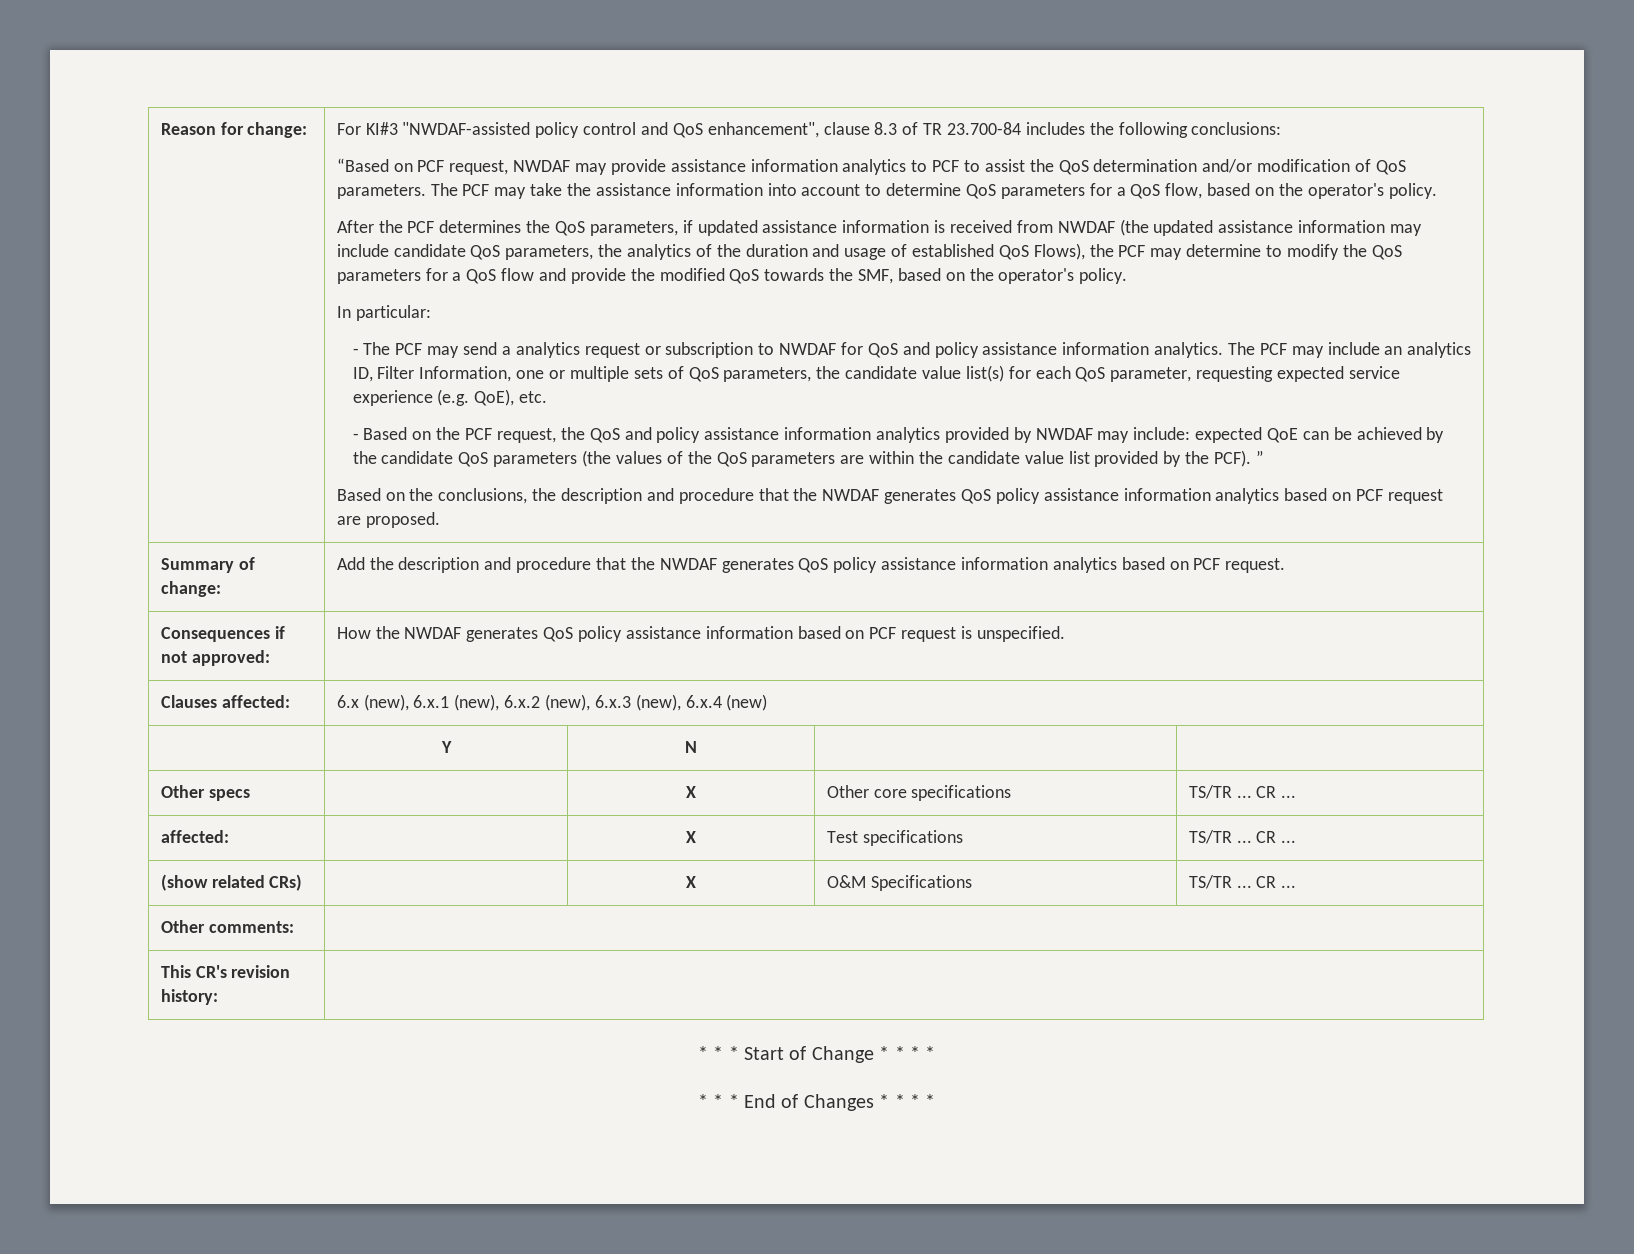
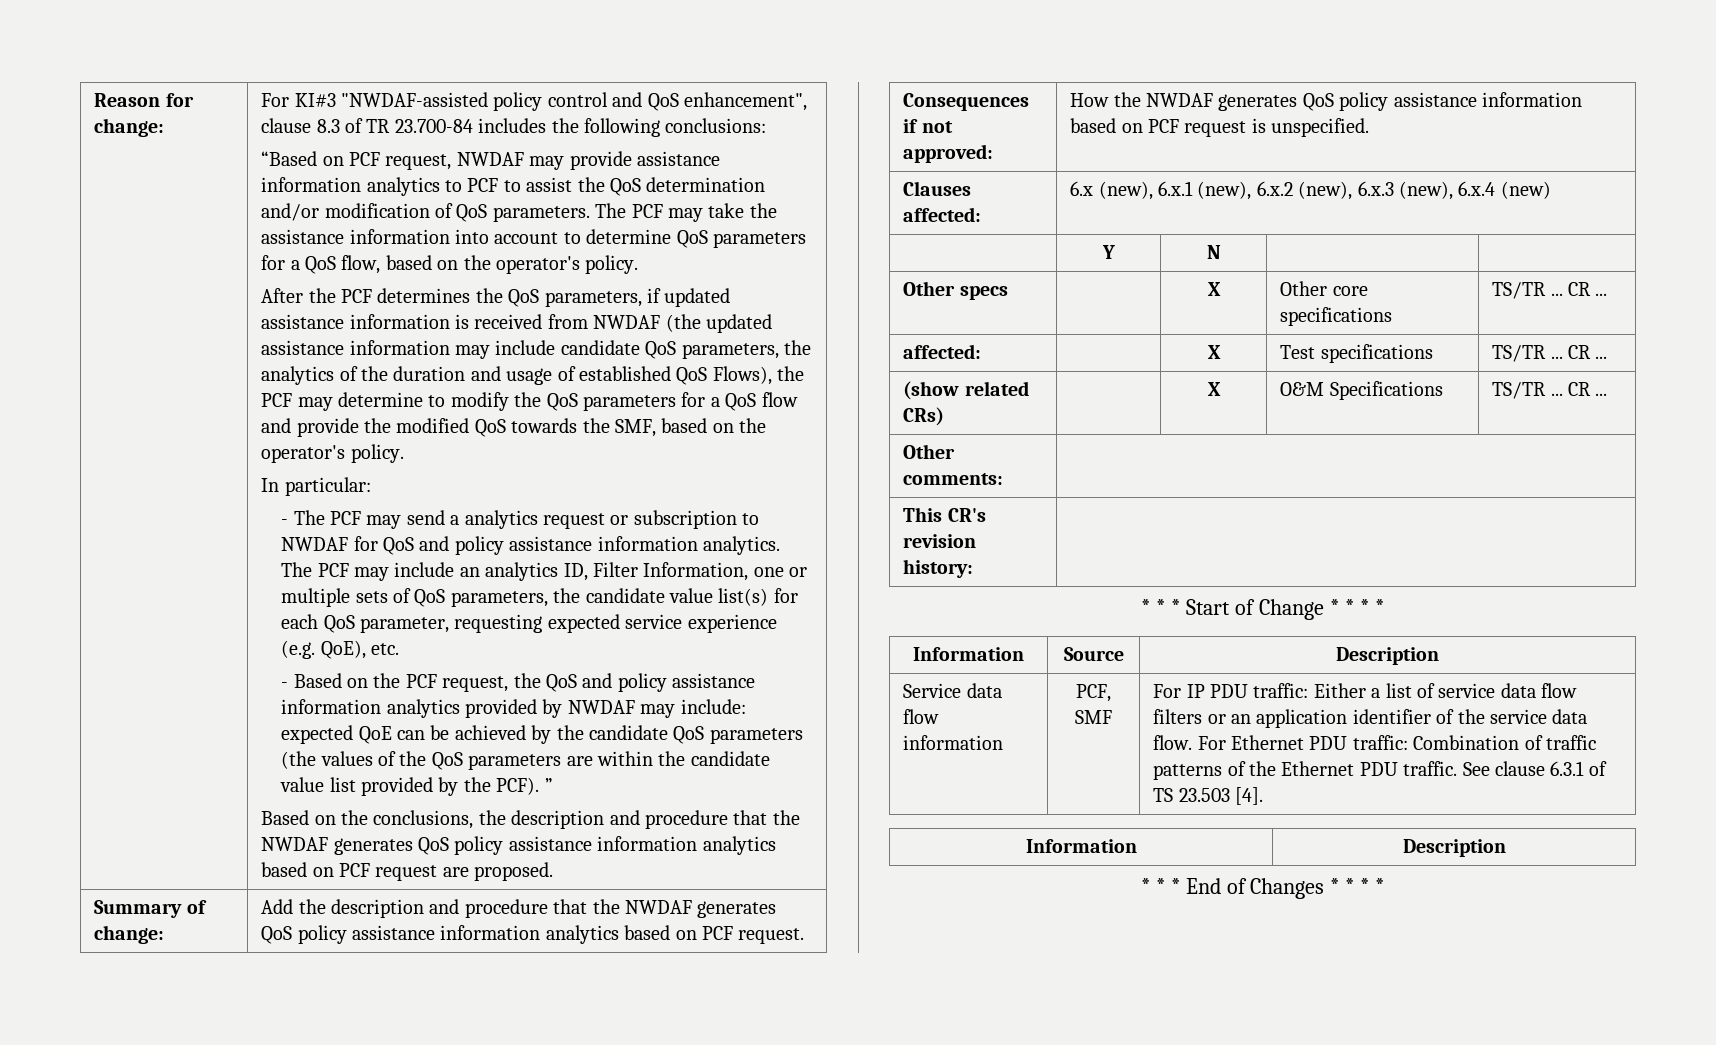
(936, 1053) none -> [913,647,1024,661] [1063,647,1124,661] [1336,647,1439,665] [903,683,1002,698] [903,709,940,724] [903,735,1004,750] [1076,684,1111,702] [1075,710,1112,724] [1153,683,1578,698] [1153,709,1588,728] [1153,735,1597,750] [1153,761,1607,780] [1153,787,1264,805] [1025,839,1137,853] [1402,839,1506,857] // Information | Source | Description // Service data flow information | PCF, SMF | For IP PDU traffic: Either a list of service data flow filters or an application identifier of the service data flow. For Ethernet PDU traffic: Combination of traffic patterns of the Ethernet PDU traffic. See clause 6.3.1 of TS 23.503 [4]. // Information | Description

